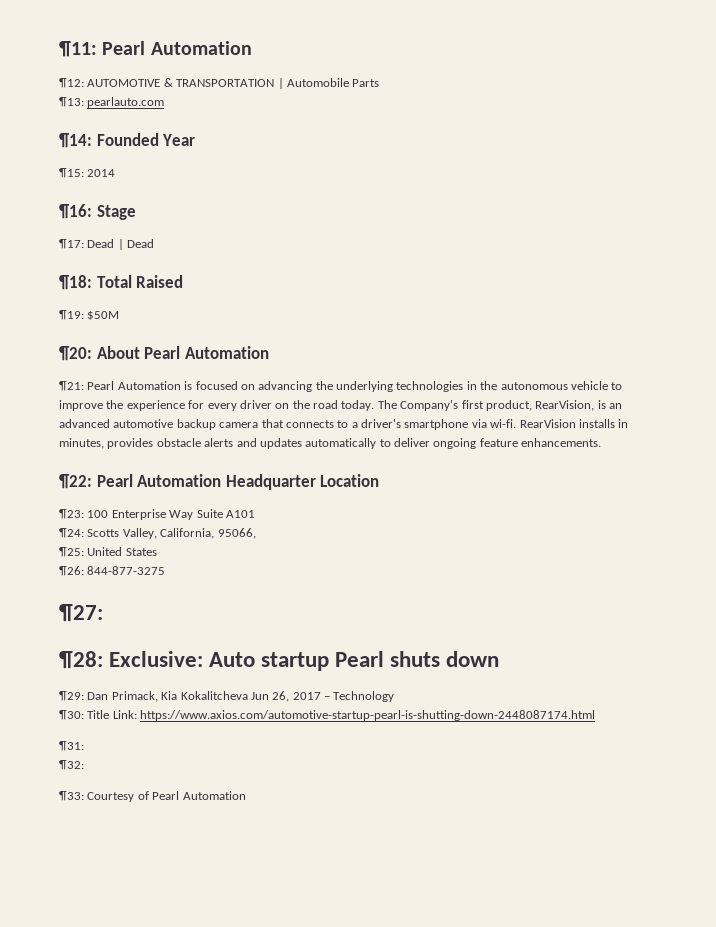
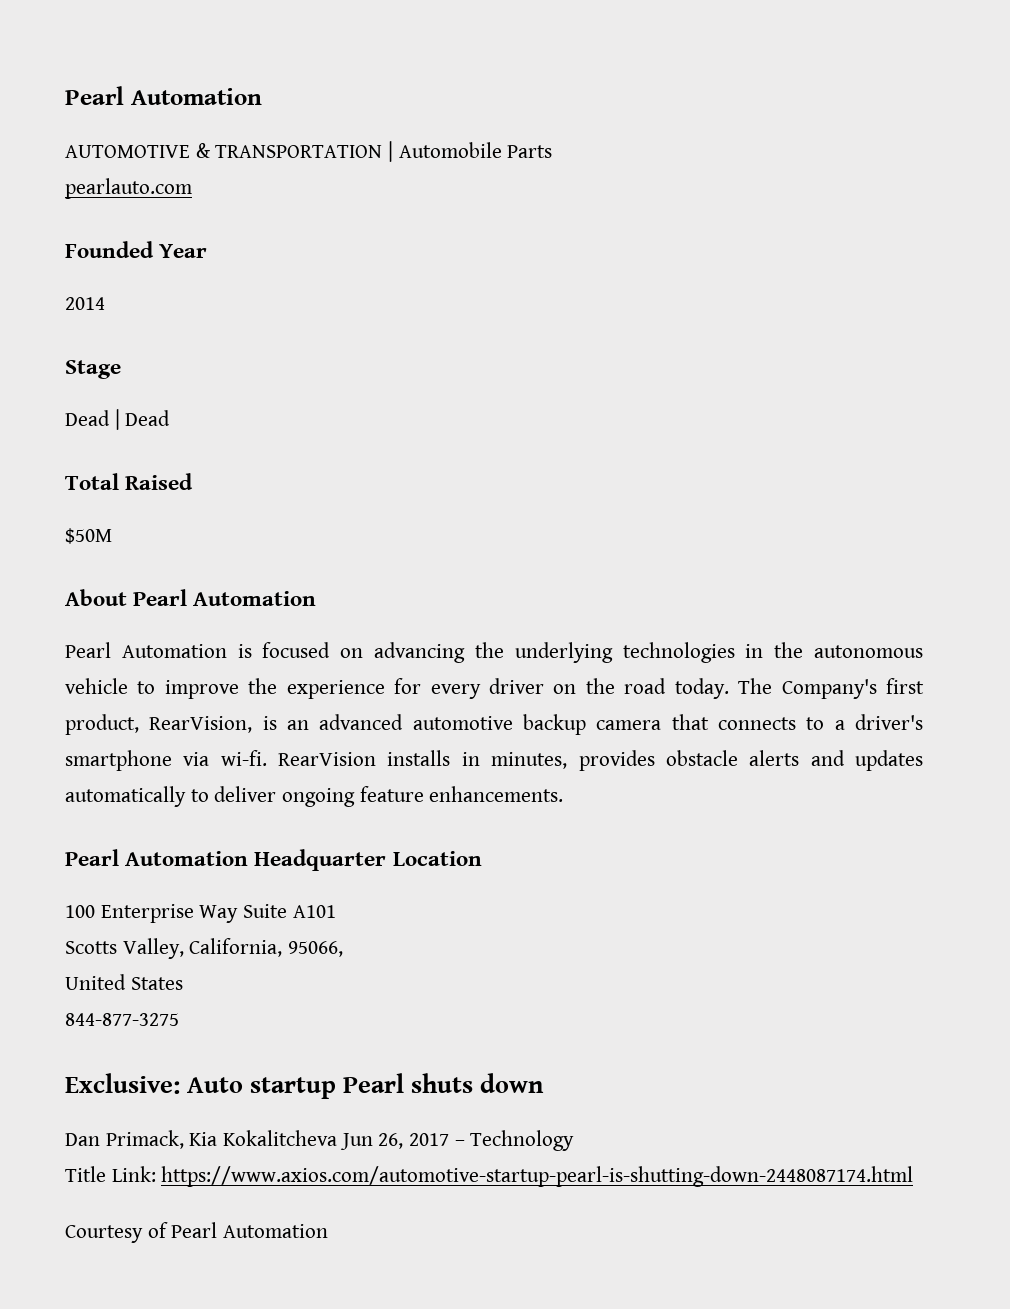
[59,41,252,57] [59,78,84,88] ¶11: Pearl Automation // ¶12: -> [65,86,262,105] Pearl Automation //
[59,97,84,107] ¶13: -> (553, 151) none
[59,133,92,148] ¶14: -> (192, 188) none
[59,168,84,178] ¶15: -> (208, 251) none
[59,204,92,219] ¶16: -> (105, 303) none
[59,239,84,249] ¶17: -> (121, 369) none
[59,275,92,290] ¶18: -> (171, 418) none
[59,310,84,320] ¶19: -> (194, 481) none
[59,346,92,361] ¶20: -> (112, 536) none
[59,381,84,391] ¶21: -> (317, 598) none
[59,474,92,489] ¶22: -> (564, 794) none
[59,509,84,519] ¶23: -> (482, 858) none
[59,528,84,538] ¶24: -> (336, 911) none
[59,547,84,557] ¶25: -> (344, 949) none
[59,566,84,576] ¶26: -> (183, 983) none
[59,604,103,622] [59,651,103,669] ¶27: // ¶28: -> (179, 1019) none
[59,691,84,701] ¶29: -> (544, 1083) none
[59,710,84,720] ¶30: -> (575, 1140) none
[59,741,84,751] [59,760,84,770] [59,791,84,801] ¶31: // ¶32: // ¶33: -> (914, 1176) none

